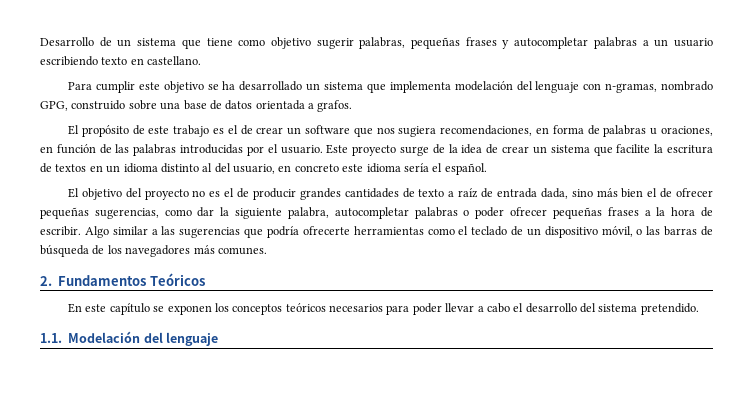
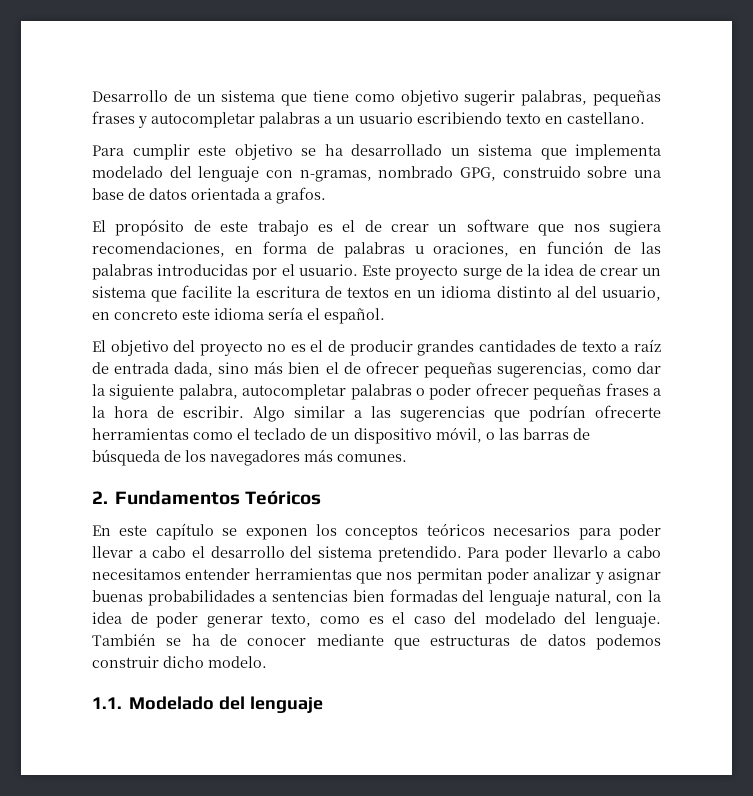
[454,81,513,91] modelación -> [92,166,163,178] modelado
[266,226,299,238] podría -> [529,405,586,422] podrían
(699, 309) none -> [467,546,661,562] [92,568,661,584] [92,589,661,606] [92,612,661,628] [92,633,661,650] [92,656,267,668] Para poder llevarlo a cabo necesitamos entender herramientas que nos permitan poder analizar y asignar buenas probabilidades a sentencias bien formadas del lenguaje natural, con la idea de poder generar texto, como es el caso del modelado del lenguaje. También se ha de conocer mediante que estructuras de datos podemos construir dicho modelo.
[68,331,141,343] Modelación -> [129,696,215,710] Modelado

